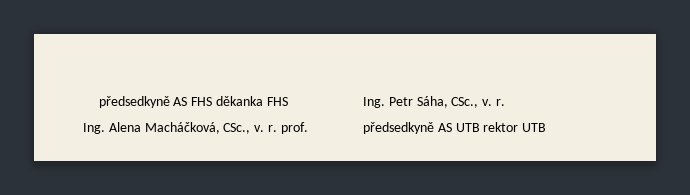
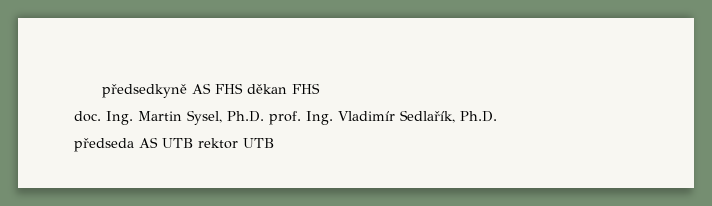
[215,96,263,106] děkanka -> [246,84,287,94] děkan
[83,122,308,134] [363,96,505,108] [363,122,434,134] Ing. Alena Macháčková, CSc., v. r. prof. Ing. Petr Sáha, CSc., v. r. // předsedkyně -> [74,110,497,125] [74,138,134,152] doc. Ing. Martin Sysel, Ph.D. prof. Ing. Vladimír Sedlařík, Ph.D. // předseda

